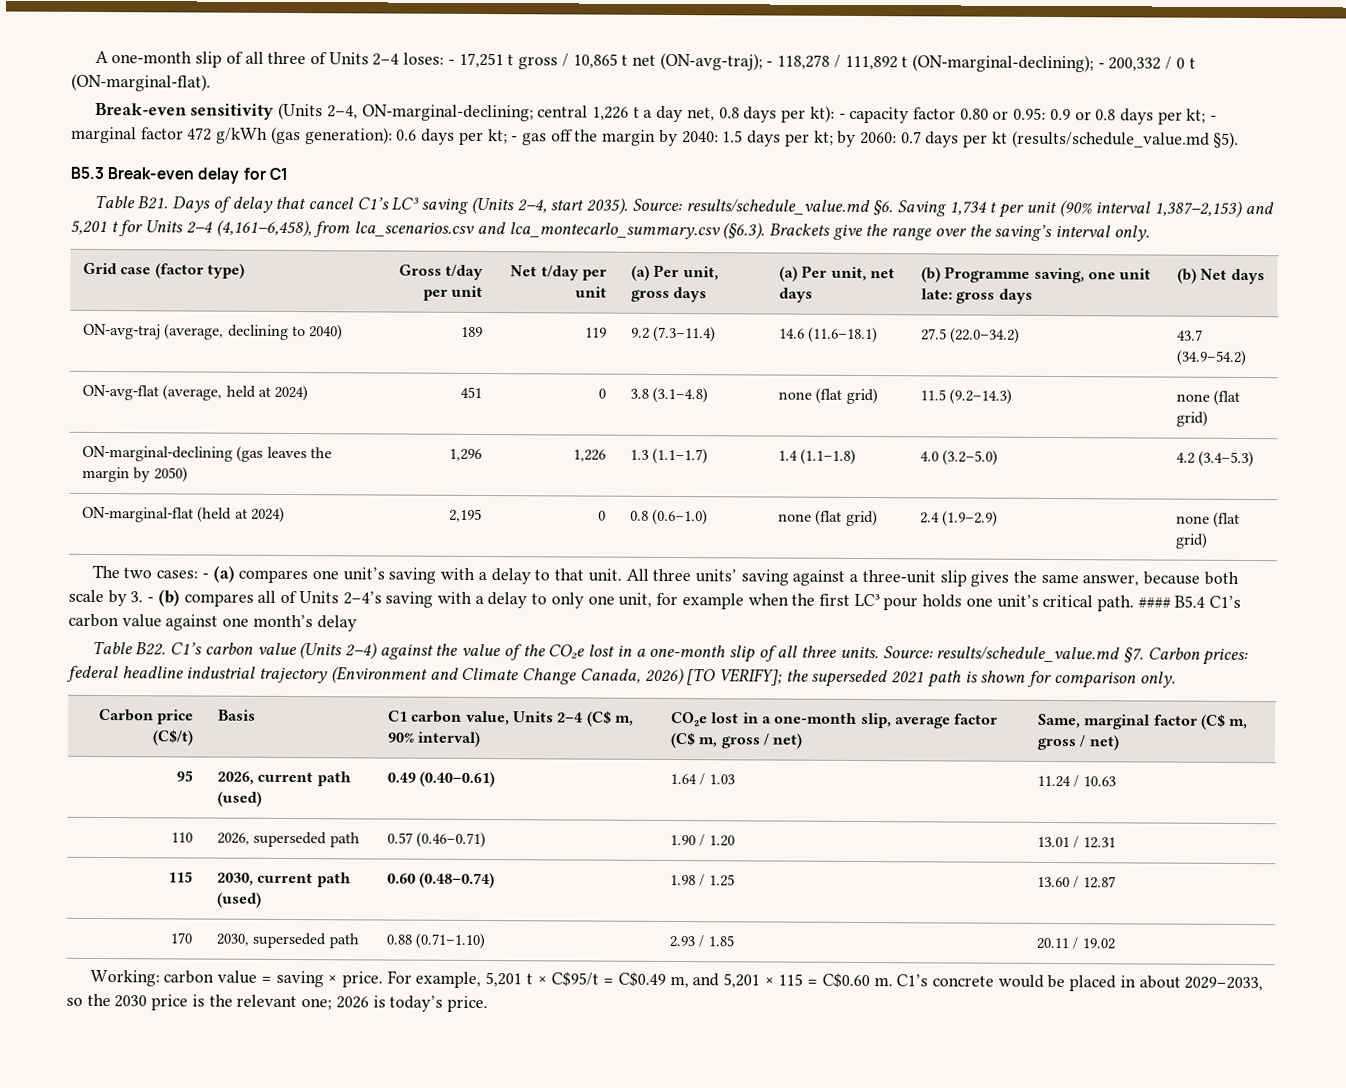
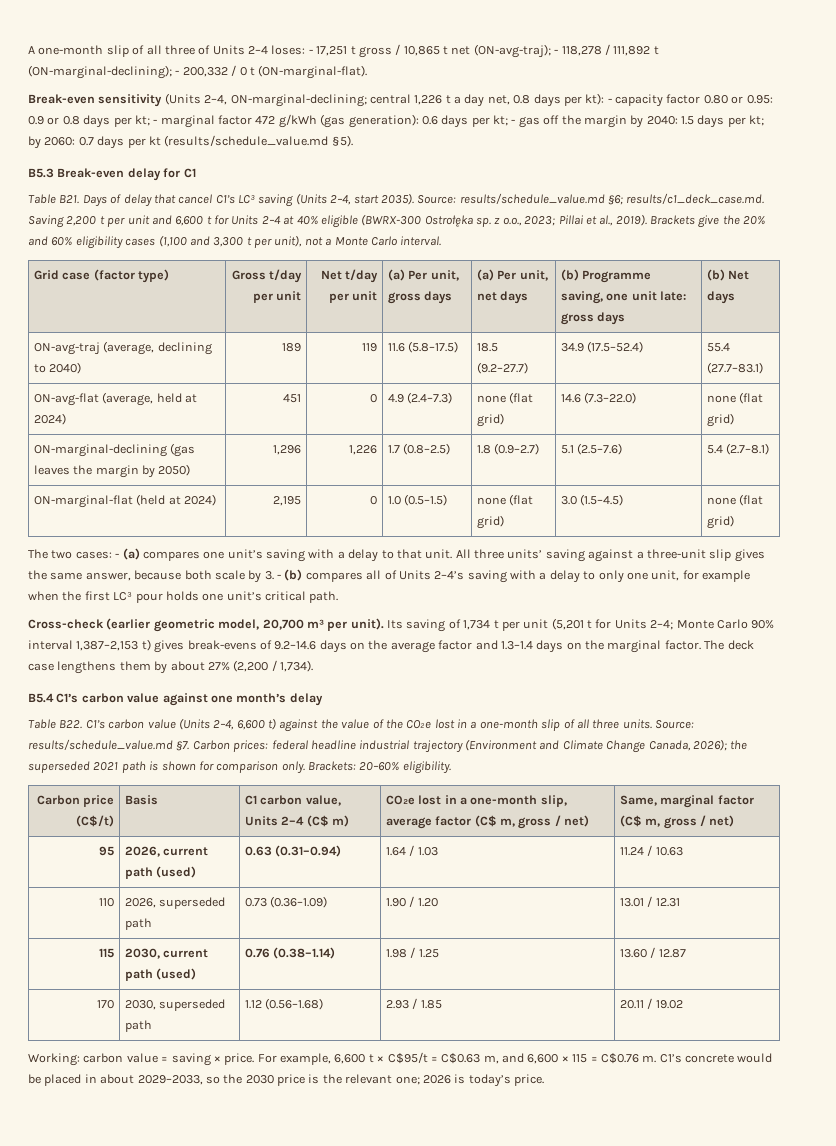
[872,200,1274,218] [70,219,1150,242] §6. Saving 1,734 t per unit (90% interval 1,387–2,153) and 5,201 t for Units 2–4 (4,161–6,458), from lca_scenarios.csv and lca_montecarlo_summary.csv (§6.3). Brackets give the range over the saving’s interval only. -> [608,193,765,205] [28,214,766,228] [28,235,442,249] §6; results/c1_deck_case.md. Saving 2,200 t per unit and 6,600 t for Units 2–4 at 40% eligible (BWRX-300 Ostrołęka sp. z o.o., 2023; Pillai et al., 2019). Brackets give the 20% and 60% eligibility cases (1,100 and 3,300 t per unit), not a Monte Carlo interval.
[631,325,717,343] [779,326,879,344] [921,327,1021,344] [1177,329,1204,341] [1176,349,1248,367] 9.2 (7.3–11.4) | 14.6 (11.6–18.1) | 27.5 (22.0–34.2) | 43.7 (34.9–54.2) -> [387,341,459,353] [476,343,498,352] [476,362,528,374] [560,341,644,353] [706,343,730,352] [706,362,763,374] 11.6 (5.8–17.5) | 18.5 (9.2–27.7) | 34.9 (17.5–52.4) | 55.4 (27.7–83.1)
[630,386,709,404] [778,387,878,405] [920,388,1013,405] 3.8 (3.1–4.8) | none (flat grid) | 11.5 (9.2–14.3) -> [387,392,453,404] [476,392,534,404] [476,413,504,427] [560,392,637,404] 4.9 (2.4–7.3) | none (flat grid) | 14.6 (7.3–22.0)
[630,447,709,465] [778,448,857,465] [920,449,999,466] [1176,450,1255,468] 1.3 (1.1–1.7) | 1.4 (1.1–1.8) | 4.0 (3.2–5.0) | 4.2 (3.4–5.3) -> [387,443,451,455] [476,443,540,455] [560,443,623,455] [706,443,770,455] 1.7 (0.8–2.5) | 1.8 (0.9–2.7) | 5.1 (2.5–7.6) | 5.4 (2.7–8.1)
[630,508,709,526] [778,509,878,527] [920,510,999,527] 0.8 (0.6–1.0) | none (flat grid) | 2.4 (1.9–2.9) -> [387,494,448,506] [476,494,534,506] [476,515,504,529] [560,494,624,506] 1.0 (0.5–1.5) | none (flat grid) | 3.0 (1.5–4.5)
[1137,596,1171,609] #### -> [28,618,775,632] [28,639,754,653] [28,660,313,674] // Cross-check (earlier geometric model, 20,700 m³ per unit). Its saving of 1,734 t per unit (5,201 t for Units 2–4; Monte Carlo 90% interval 1,387–2,153 t) gives break-evens of 9.2–14.6 days on the average factor and 1.3–1.4 days on the marginal factor. The deck case lengthens them by about 27% (2,200 / 1,734). //
[344,642,377,660] 2–4) -> [213,718,276,730] 2–4, 6,600 t)
[644,667,783,686] 2026) [TO VERIFY]; -> [692,739,727,751] 2026);
(1176, 679) none -> [308,761,451,774] Brackets: 20–60% eligibility.
[615,715,635,726] [387,731,482,747] m, 90% interval) -> [331,815,349,827] m)
[387,771,496,788] 0.49 (0.40–0.61) -> [244,845,342,857] 0.63 (0.31–0.94)
[387,831,487,849] 0.57 (0.46–0.71) -> [244,896,328,908] 0.73 (0.36–1.09)
[387,872,496,889] 0.60 (0.48–0.74) -> [244,947,336,959] 0.76 (0.38–1.14)
[386,932,486,950] 0.88 (0.71–1.10) -> [244,998,324,1010] 1.12 (0.56–1.68)
[485,972,523,988] 5,201 -> [334,1054,366,1064] 6,600
[617,971,666,987] C$0.49 -> [441,1053,481,1064] C$0.63
[722,973,760,989] 5,201 -> [527,1054,559,1064] 6,600
[821,972,870,989] C$0.60 -> [600,1053,639,1064] C$0.76

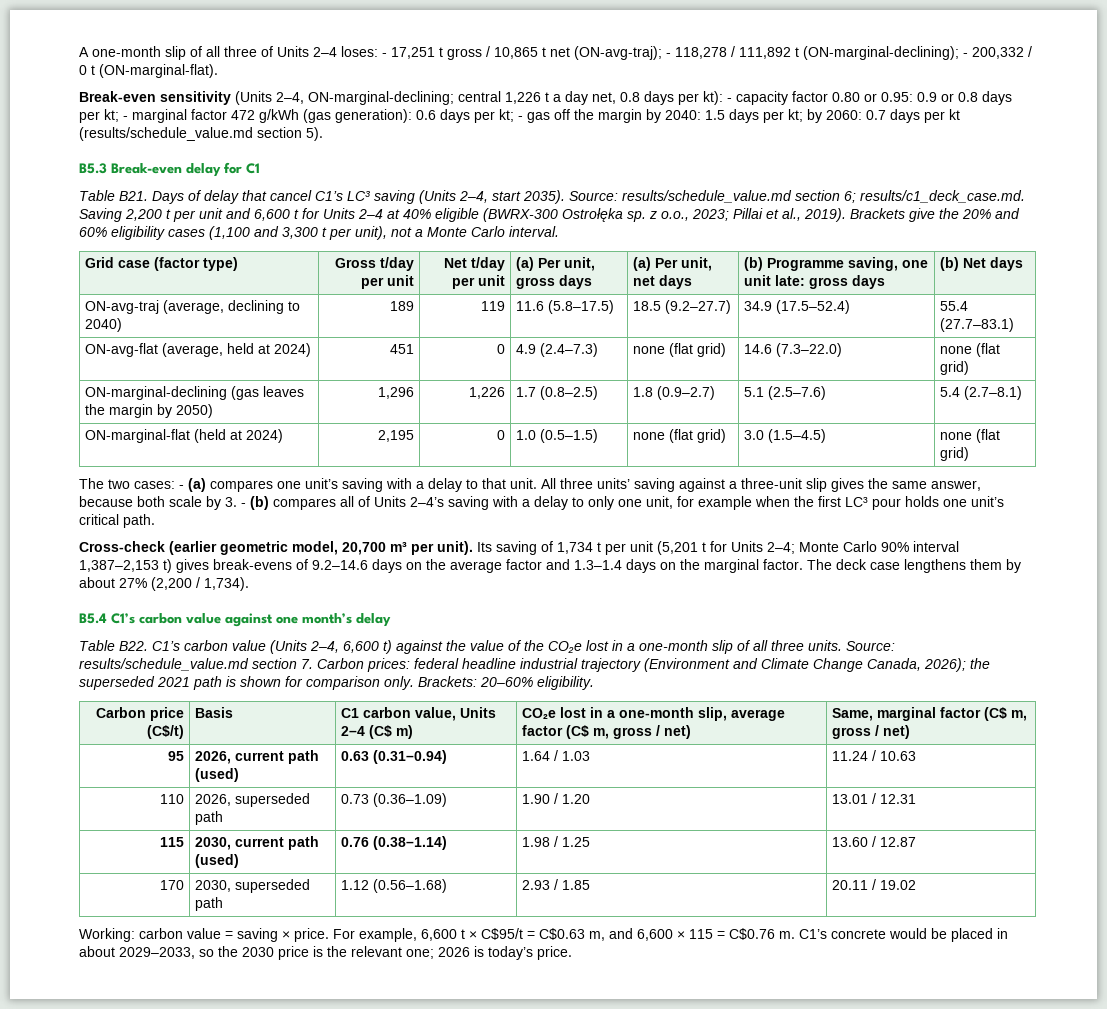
[331,135,353,147] §5). -> [257,127,323,141] section 5).
[608,195,623,205] §6; -> [795,190,856,203] section 6;
[176,741,190,751] §7. -> [252,658,313,669] section 7.

